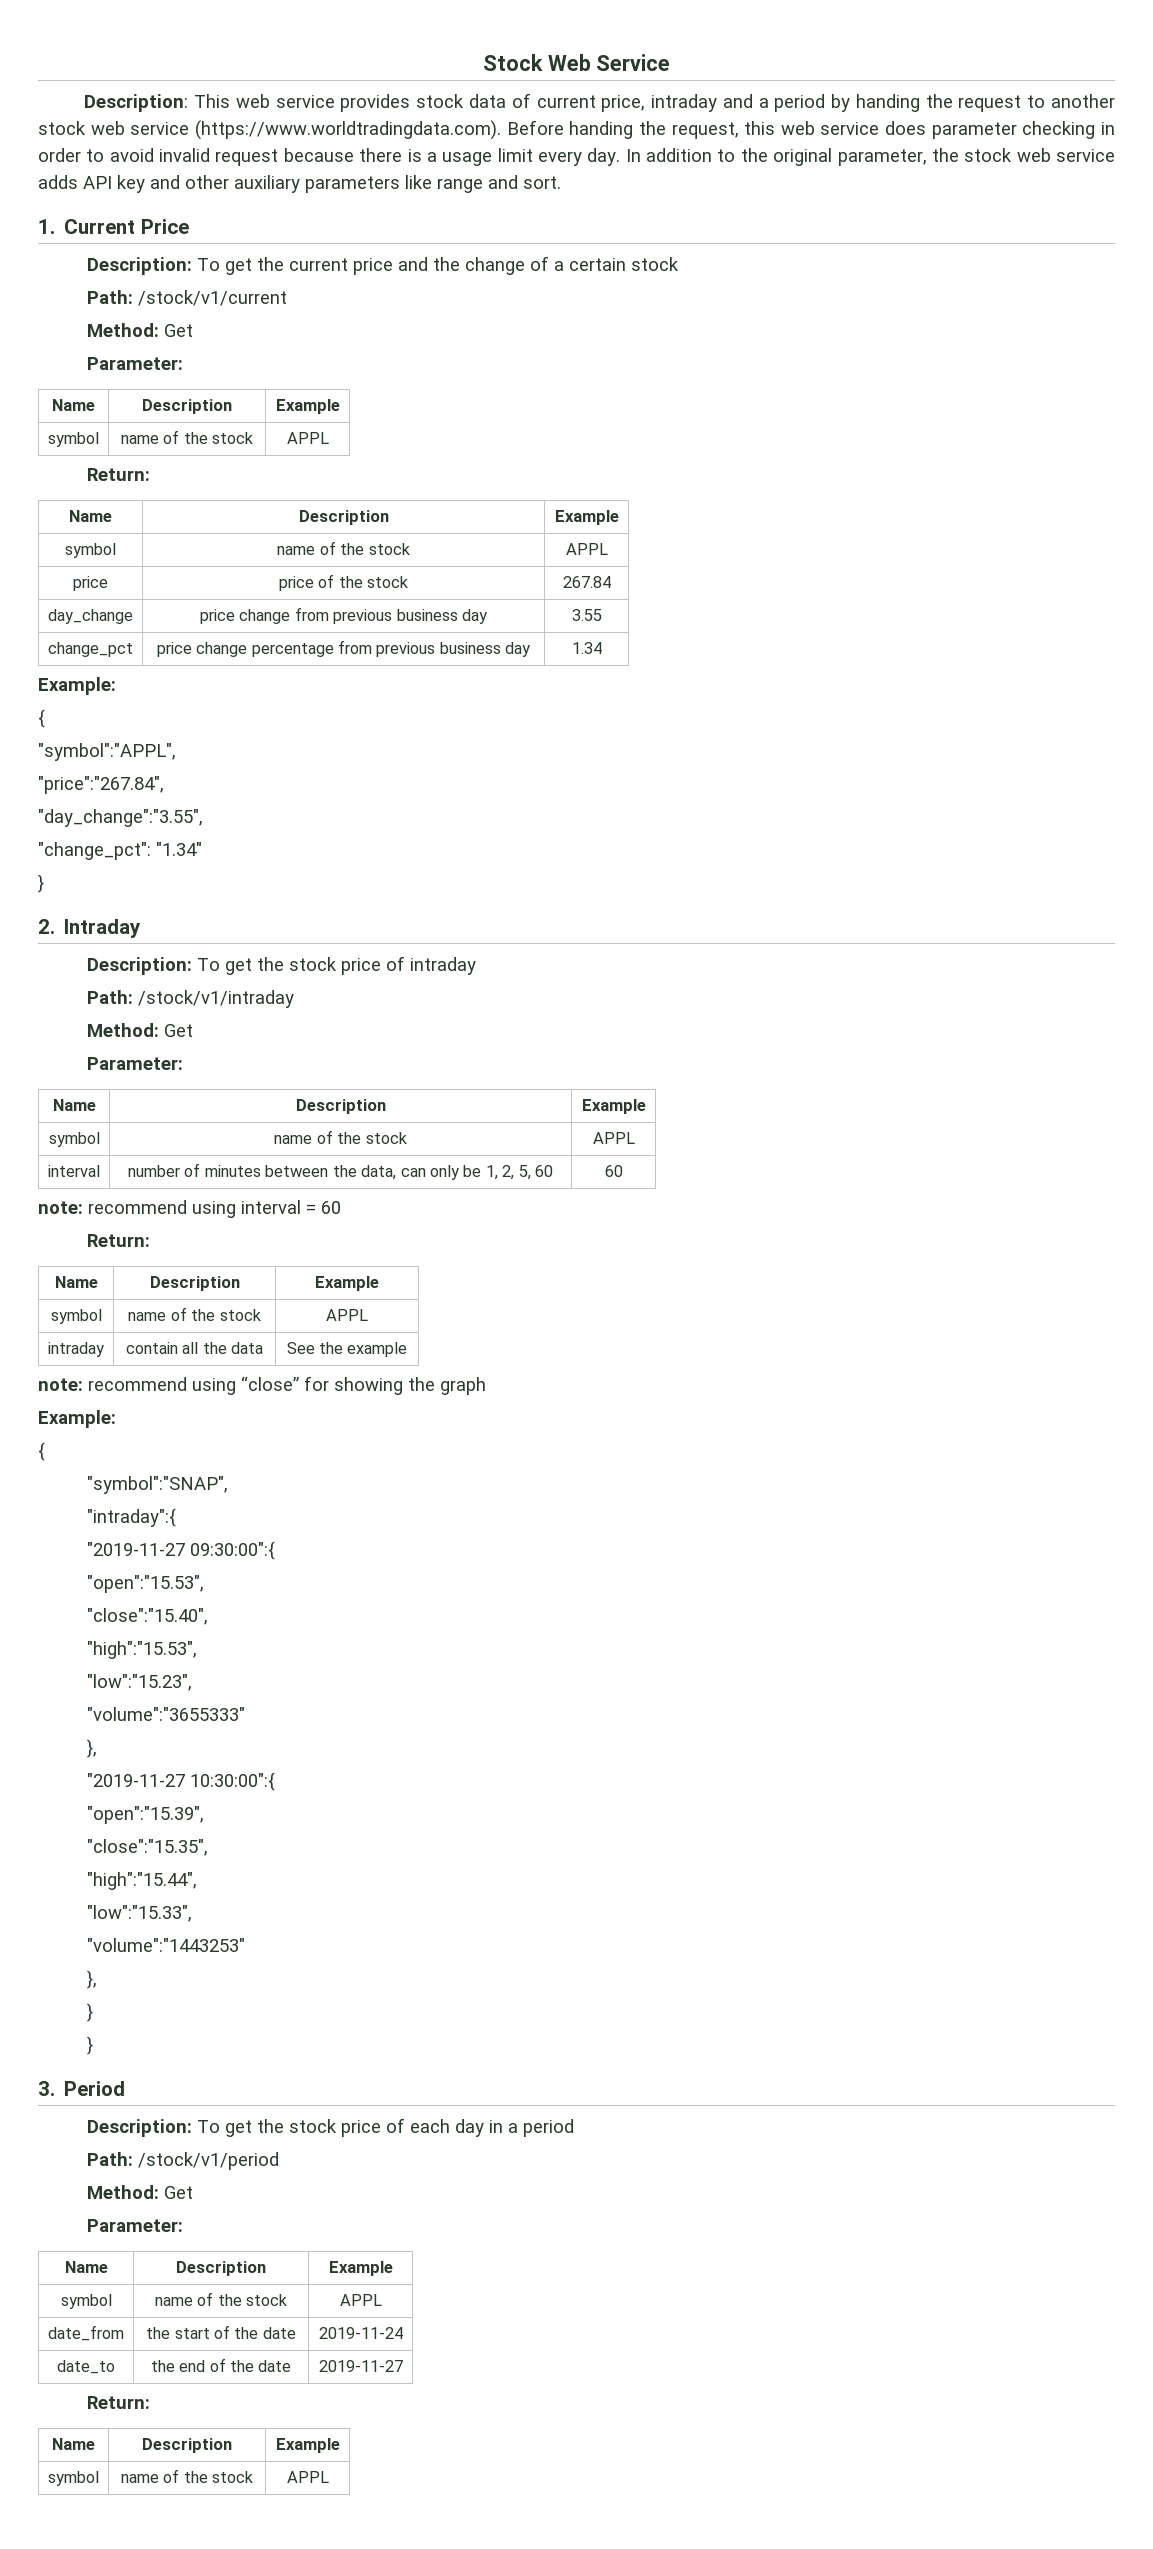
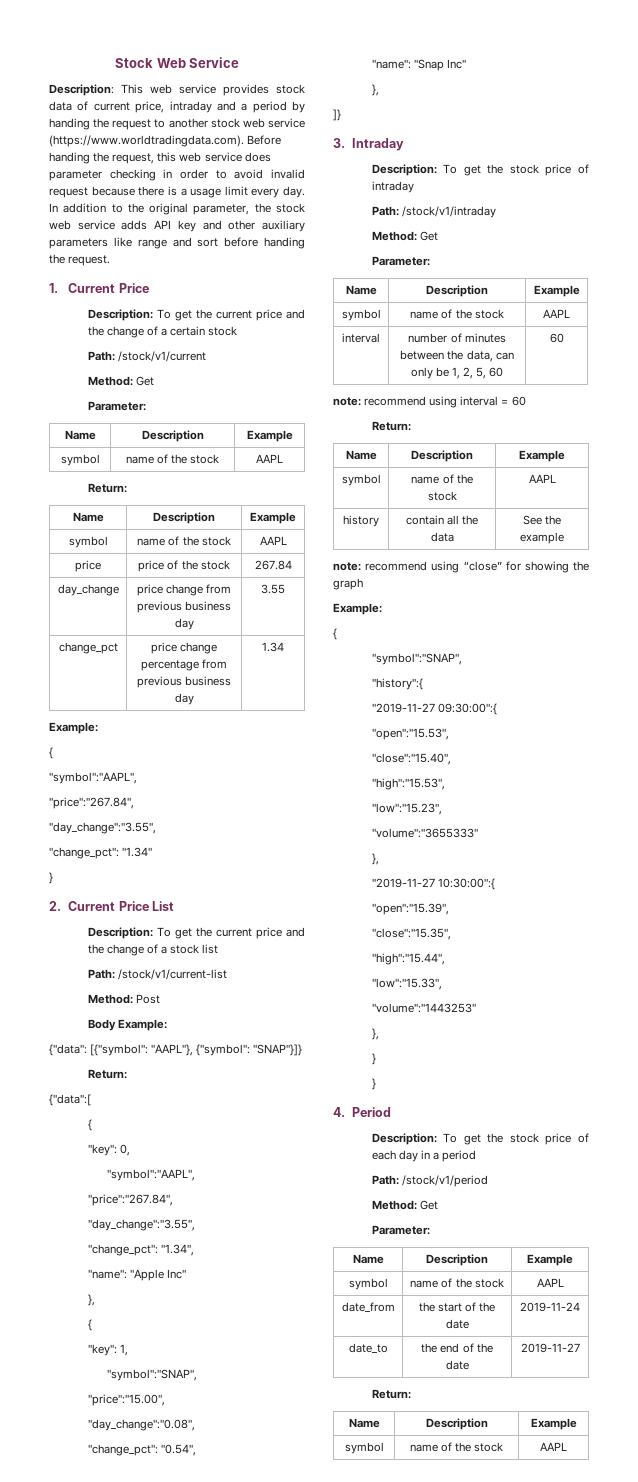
[523,176,561,189] sort. -> [197,237,305,249] [49,254,111,266] sort before handing the request.
[286,432,329,444] [87,468,151,481] [69,510,112,522] [298,510,389,525] [554,510,619,525] [65,543,116,558] [277,541,410,555] [565,543,608,555] APPL // Return: // Name | Description | Example // symbol | name of the stock | APPL -> [256,454,283,463] [87,483,127,493] [72,512,104,522] [153,512,215,524] [250,512,296,524] [68,536,108,548] [137,536,231,546] [259,536,287,545] AAPL // Return: // Name | Description | Example // symbol | name of the stock | AAPL
[38,743,176,761] "symbol":"APPL", -> [49,772,137,784] "symbol":"AAPL",
(55, 926) none -> [68,901,175,911] [87,927,305,939] [87,944,219,956] [87,969,228,980] [87,994,161,1004] [87,1019,168,1031] [49,1044,303,1056] [87,1069,127,1079] [49,1094,91,1106] [87,1119,92,1131] [87,1144,131,1156] [107,1169,196,1181] [87,1194,173,1206] [87,1219,195,1231] [87,1244,195,1256] [87,1269,187,1281] [87,1294,95,1306] [87,1319,92,1331] [87,1344,129,1356] [107,1369,198,1381] [87,1394,165,1406] [87,1419,195,1431] [87,1444,197,1456] [371,59,467,71] [371,84,379,96] [333,109,341,121] [333,138,345,148] Current Price List // Description: To get the current price and the change of a stock list // Path: /stock/v1/current-list // Method: Post // Body Example: // {"data": [{"symbol": "AAPL"}, {"symbol": "SNAP"}]} // Return: // {"data":[ // { // "key": 0, // "symbol":"AAPL", // "price":"267.84", // "day_change":"3.55", // "change_pct": "1.34", // "name": "Apple Inc" // }, // { // "key": 1, // "symbol":"SNAP", // "price":"15.00", // "day_change":"0.08", // "change_pct": "0.54", // "name": "Snap Inc" // }, // ]} // 3.
[592,1132,635,1144] APPL -> [543,309,570,318] AAPL
[326,1309,368,1321] [48,1342,104,1357] APPL // intraday -> [528,474,556,483] [343,515,379,527] AAPL // history
[87,1508,177,1527] "intraday":{ -> [371,678,423,690] "history":{
[38,2081,55,2096] 3. -> [333,1107,345,1117] 4.
[339,2294,382,2306] APPL -> [536,1278,564,1287] AAPL
[286,2471,329,2483] APPL -> [540,1442,567,1451] AAPL

